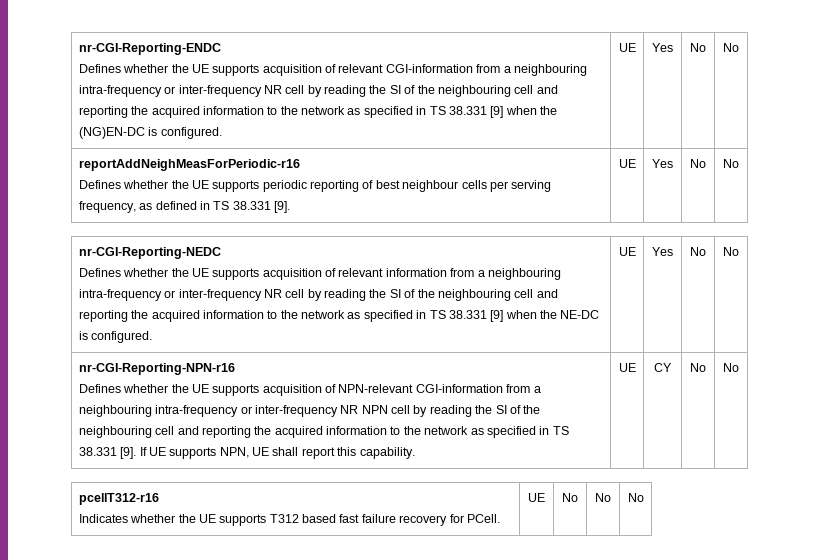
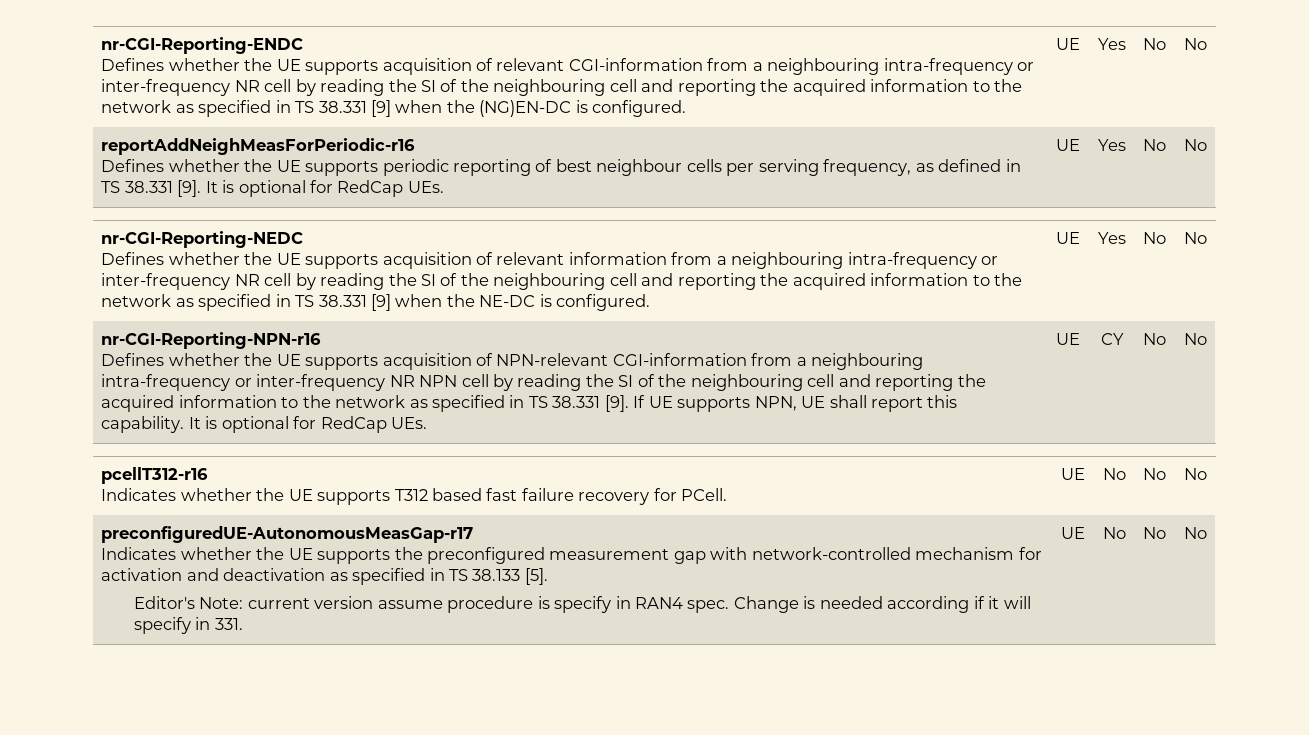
(291, 207) none -> [205,180,444,197] It is optional for RedCap UEs.
(415, 453) none -> [188,416,427,433] It is optional for RedCap UEs.
(644, 497) none -> [101,526,474,543] [101,547,1042,564] [101,568,548,585] [133,596,1031,613] [133,617,243,634] [1061,527,1085,539] [1102,527,1126,539] [1143,527,1166,539] [1183,527,1207,539] // preconfiguredUE-AutonomousMeasGap-r17 // Indicates whether the UE supports the preconfigured measurement gap with network-controlled mechanism for activation and deactivation as specified in TS 38.133 [5]. // Editor's Note: current version assume procedure is specify in RAN4 spec. Change is needed according if it will specify in 331. | UE | No | No | No

